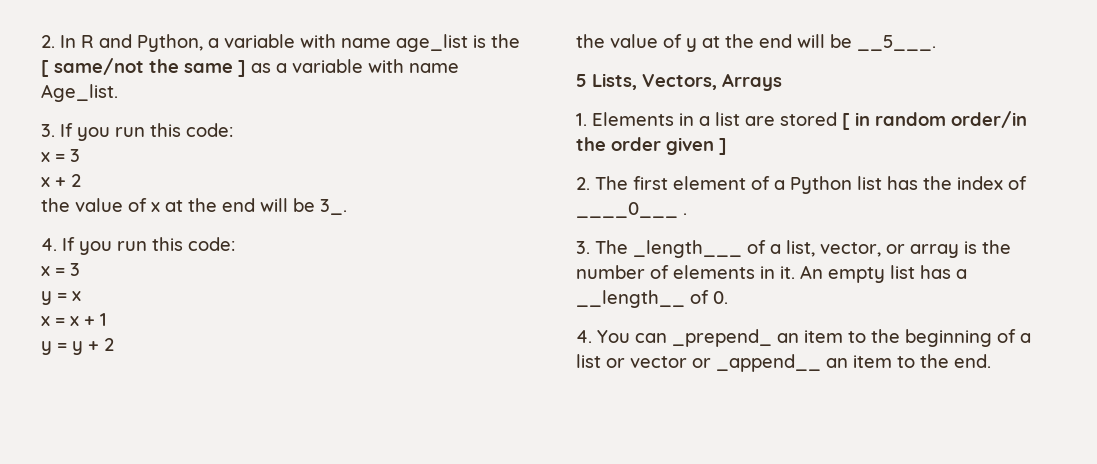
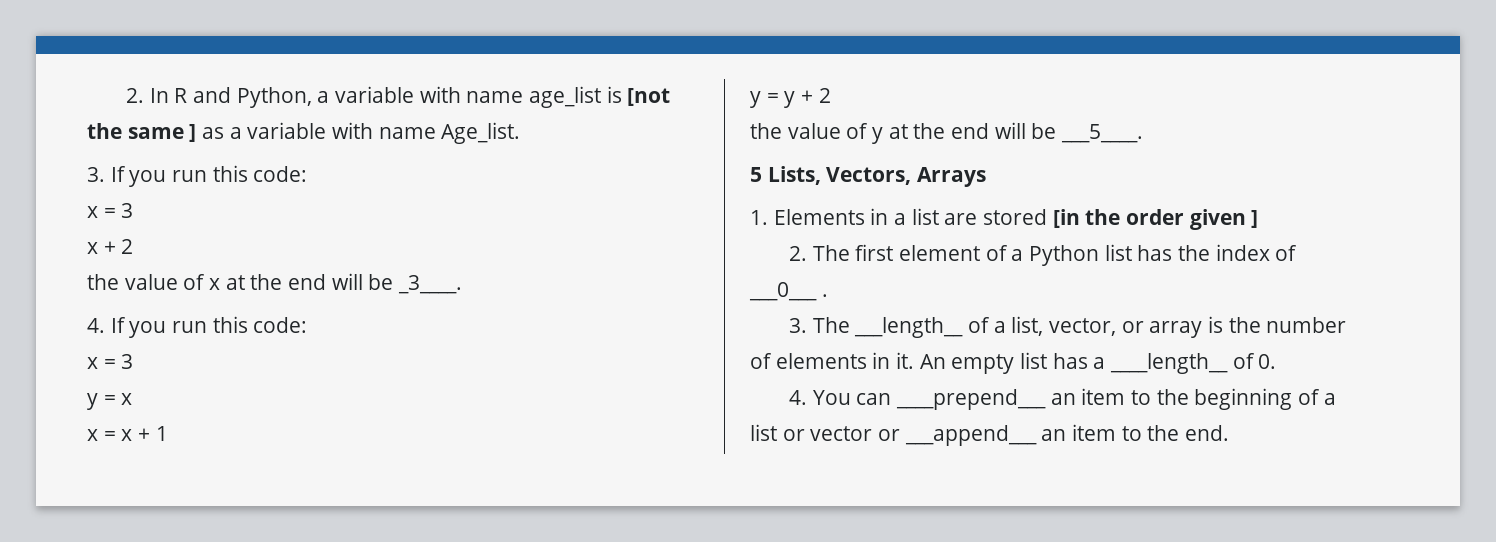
[491,34,520,48] [41,58,144,77] the [ same/not -> [627,88,671,106] [not
[320,199,347,215] 3_. -> [398,275,463,294] _3____.
[857,35,936,51] __5___. -> [1061,124,1144,143] ___5____.
[842,111,1027,130] [ in random order/in -> [1052,209,1080,228] [in
[576,202,678,218] ____0___ -> [749,282,817,301] ___0___
[633,240,742,258] _length___ -> [854,317,964,338] ___length__
[576,290,685,308] __length__ -> [1110,353,1229,374] ____length__
[672,329,772,347] _prepend_ -> [896,389,1047,410] ____prepend___
[716,354,821,372] _append__ -> [904,425,1037,446] ___append___

